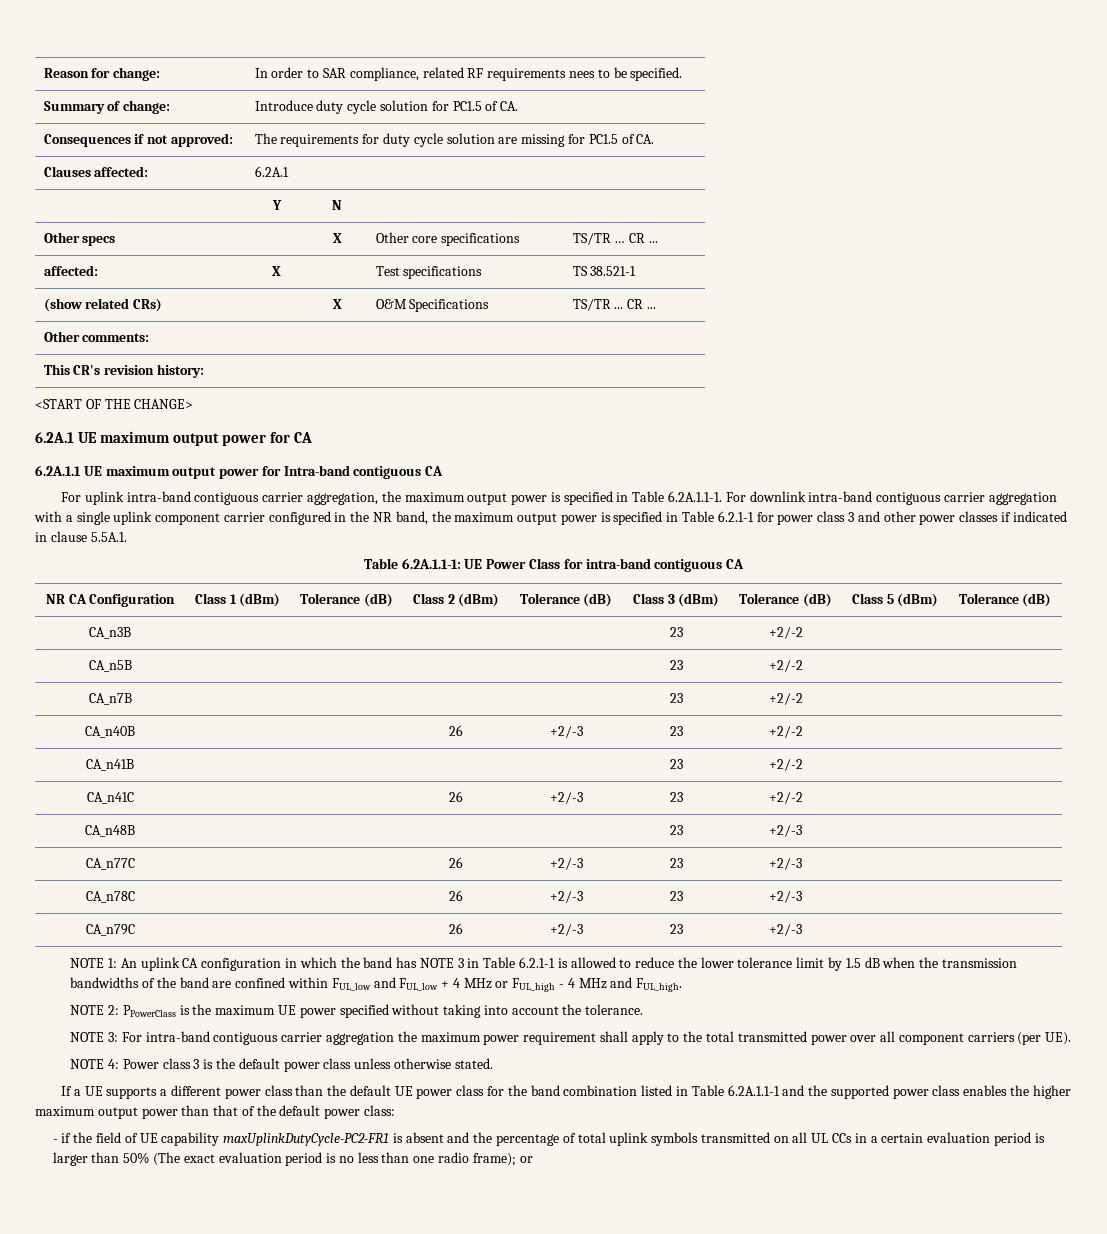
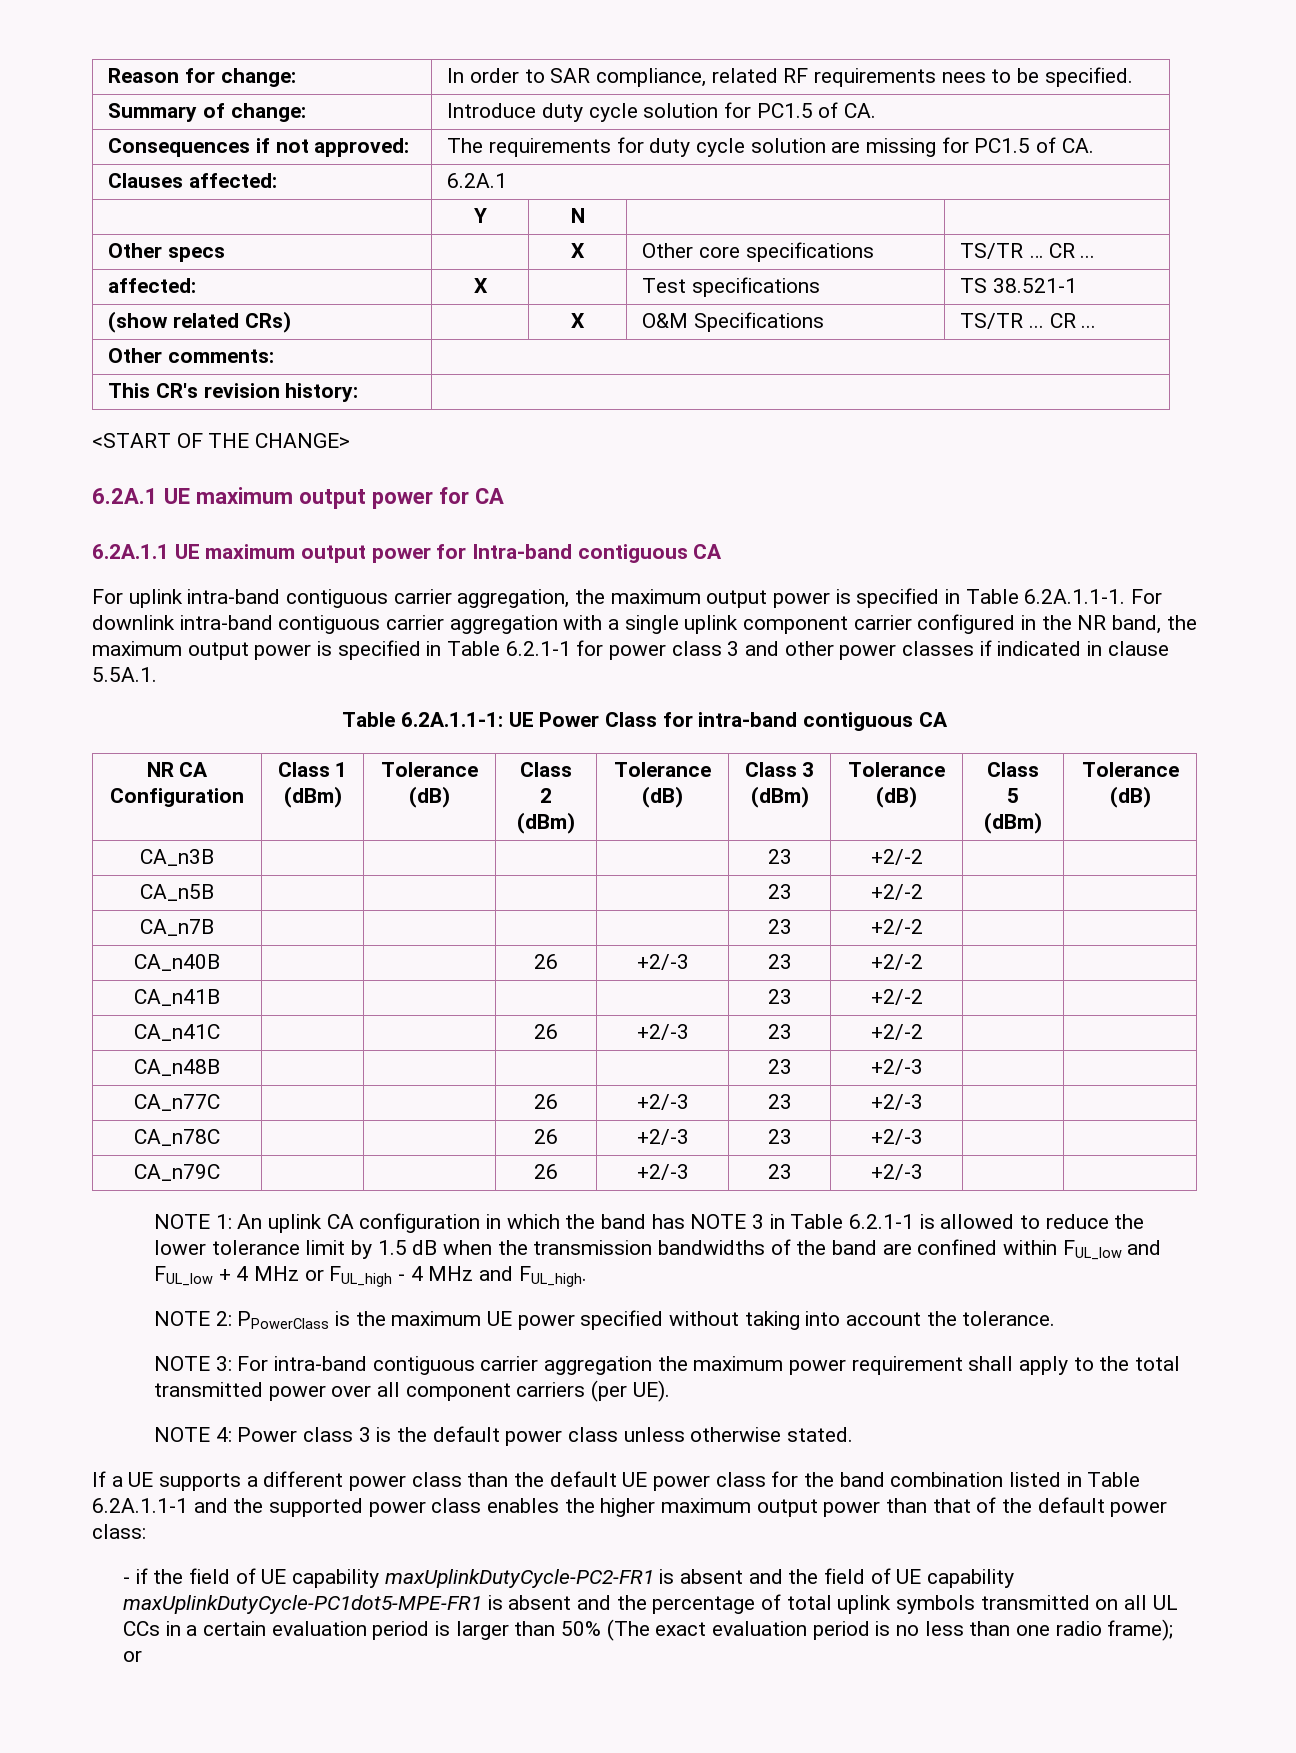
(493, 1137) none -> [823,1568,1014,1588] [122,1595,647,1614] field of UE capability maxUplinkDutyCycle-PC1dot5-MPE-FR1 is absent and the

